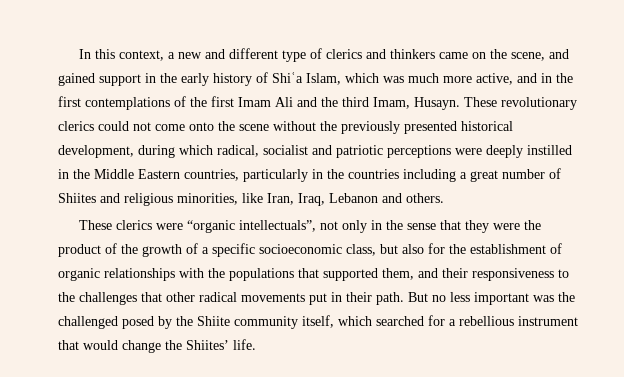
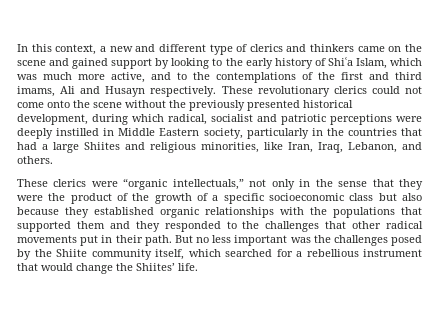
[511,52,546,61] scene, -> [17,60,46,66] scene
[145,73,156,83] in -> [155,58,223,69] by looking to
[541,73,573,83] [58,96,81,107] in the first -> [177,72,210,80] to the
[238,97,460,110] Imam Ali and the third Imam, Husayn. -> [369,72,422,80] [17,86,217,97] and third imams, Ali and Husayn respectively.
[73,169,90,179] the -> (115, 132) none
[184,169,239,181] countries, -> [203,128,243,139] society,
[403,168,561,182] including a great number of -> [401,128,423,136] [17,142,79,153] that had a large
[329,193,378,203] Lebanon -> [348,142,397,153] Lebanon,
[239,220,317,232] intellectuals”, -> [172,179,244,190] intellectuals,”
[346,244,376,256] class, -> [349,193,374,201] class
[428,243,562,254] for the establishment of -> [17,207,154,218] because they established
[382,268,554,281] them, and their responsiveness -> [76,221,221,232] them and they responded
[58,316,118,329] challenged -> [333,235,388,246] challenges

